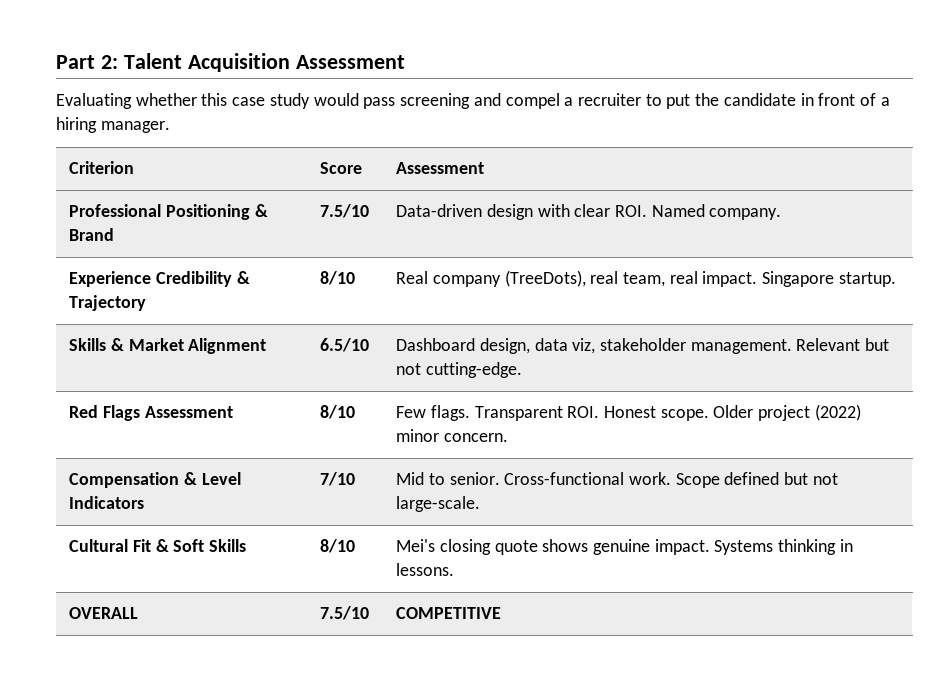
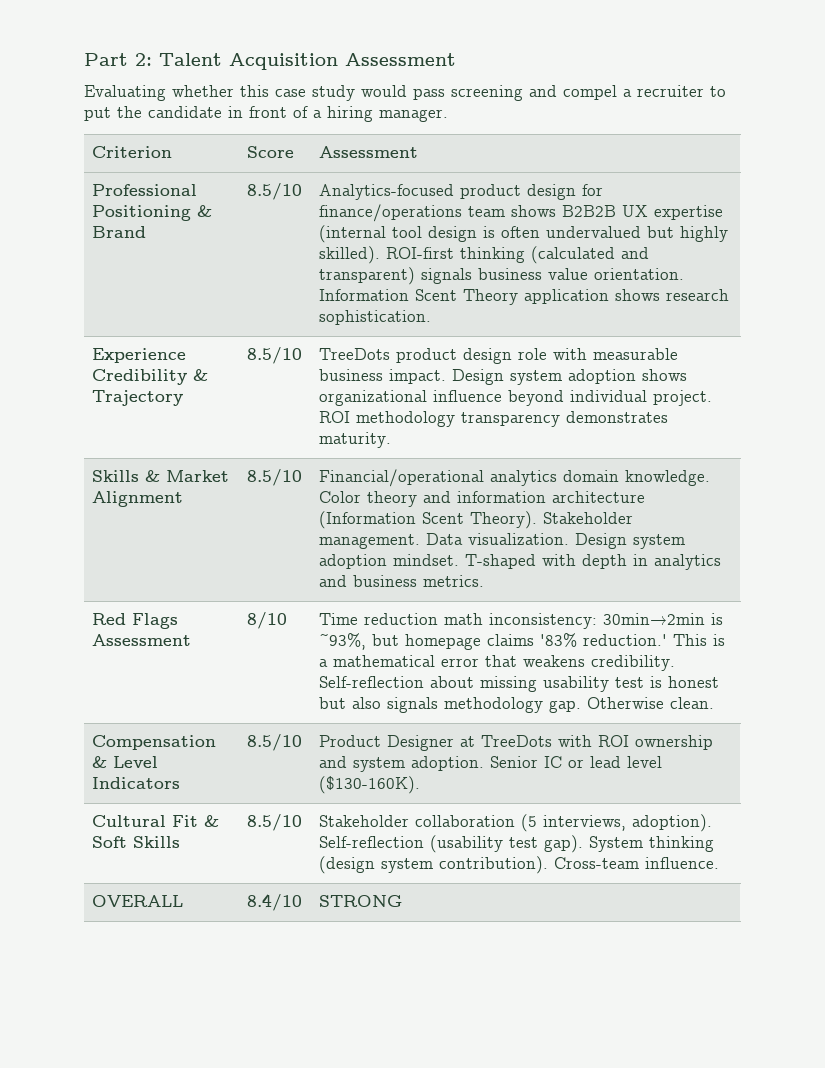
[320,204,370,218] [396,204,782,220] [69,271,250,287] [69,295,147,311] [320,271,356,285] [396,270,896,287] [69,338,267,354] [320,338,370,352] [396,338,890,354] [396,362,522,378] [69,405,233,421] [320,405,356,419] [396,404,861,421] [396,429,508,442] [69,472,241,488] [69,496,145,509] [320,472,356,486] [396,472,838,488] [396,496,481,512] 7.5/10 | Data-driven design with clear ROI. Named company. // Experience Credibility & Trajectory | 8/10 | Real company (TreeDots), real team, real impact. Singapore startup. // Skills & Market Alignment | 6.5/10 | Dashboard design, data viz, stakeholder management. Relevant but not cutting-edge. // Red Flags Assessment | 8/10 | Few flags. Transparent ROI. Honest scope. Older project (2022) minor concern. // Compensation & Level Indicators | 7/10 | Mid to senior. Cross-functional work. Scope defined but not large-scale. -> [246,183,302,200] [318,184,603,200] [318,204,723,222] [318,225,728,243] [318,246,649,264] [318,267,684,285] [318,289,729,305] [318,310,431,325] [91,348,186,363] [91,369,208,385] [91,390,183,406] [246,347,302,364] [318,348,678,364] [318,369,687,385] [318,390,712,406] [318,411,668,427] [318,432,391,448] [91,470,229,482] [91,491,183,507] [246,469,302,486] [318,469,710,487] [318,491,645,507] [318,511,633,529] [318,533,685,549] [318,554,721,570] [318,575,484,587] [91,613,178,629] [91,634,191,646] [246,612,287,629] [318,613,723,629] [318,633,725,650] [318,655,675,671] [318,676,719,692] [318,697,714,713] [91,735,216,750] [91,756,158,768] [91,777,180,789] [246,734,302,751] [318,735,713,751] [318,756,662,772] [318,776,420,794] 8.5/10 | Analytics-focused product design for finance/operations team shows B2B2B UX expertise (internal tool design is often undervalued but highly skilled). ROI-first thinking (calculated and transparent) signals business value orientation. Information Scent Theory application shows research sophistication. // Experience Credibility & Trajectory | 8.5/10 | TreeDots product design role with measurable business impact. Design system adoption shows organizational influence beyond individual project. ROI methodology transparency demonstrates maturity. // Skills & Market Alignment | 8.5/10 | Financial/operational analytics domain knowledge. Color theory and information architecture (Information Scent Theory). Stakeholder management. Data visualization. Design system adoption mindset. T-shaped with depth in analytics and business metrics. // Red Flags Assessment | 8/10 | Time reduction math inconsistency: 30min→2min is ~93%, but homepage claims '83% reduction.' This is a mathematical error that weakens credibility. Self-reflection about missing usability test is honest but also signals methodology gap. Otherwise clean. // Compensation & Level Indicators | 8.5/10 | Product Designer at TreeDots with ROI ownership and system adoption. Senior IC or lead level ($130-160K).
[320,539,356,553] [396,539,853,555] [396,563,455,576] 8/10 | Mei's closing quote shows genuine impact. Systems thinking in lessons. -> [246,814,302,831] [318,814,712,832] [318,835,714,853] [318,856,719,874] 8.5/10 | Stakeholder collaboration (5 interviews, adoption). Self-reflection (usability test gap). System thinking (design system contribution). Cross-team influence.
[320,606,370,620] [396,607,502,619] 7.5/10 | COMPETITIVE -> [246,894,302,911] [318,895,402,907] 8.4/10 | STRONG

